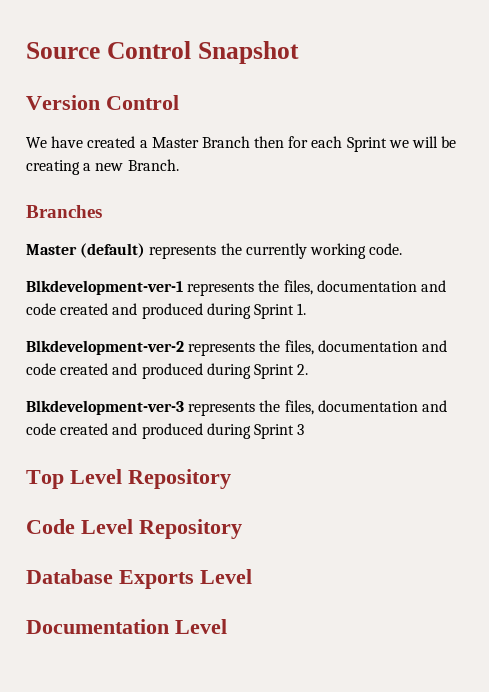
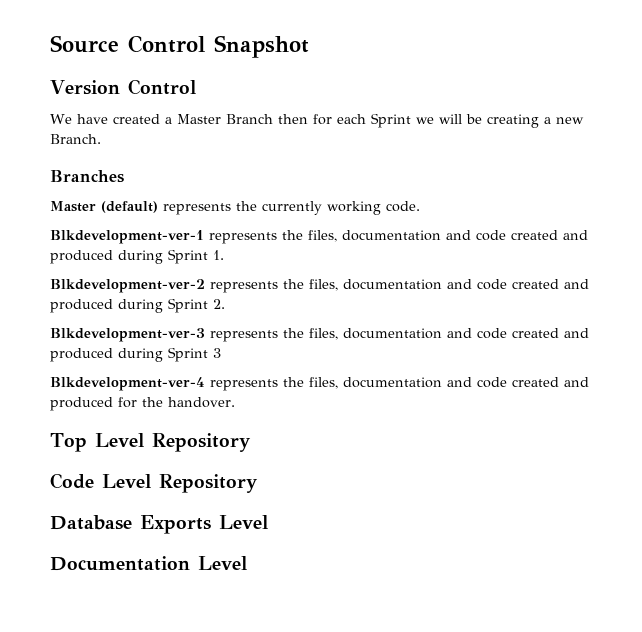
(305, 429) none -> [50,377,589,391] [50,397,235,411] // Blkdevelopment-ver-4 represents the files, documentation and code created and produced for the handover.

